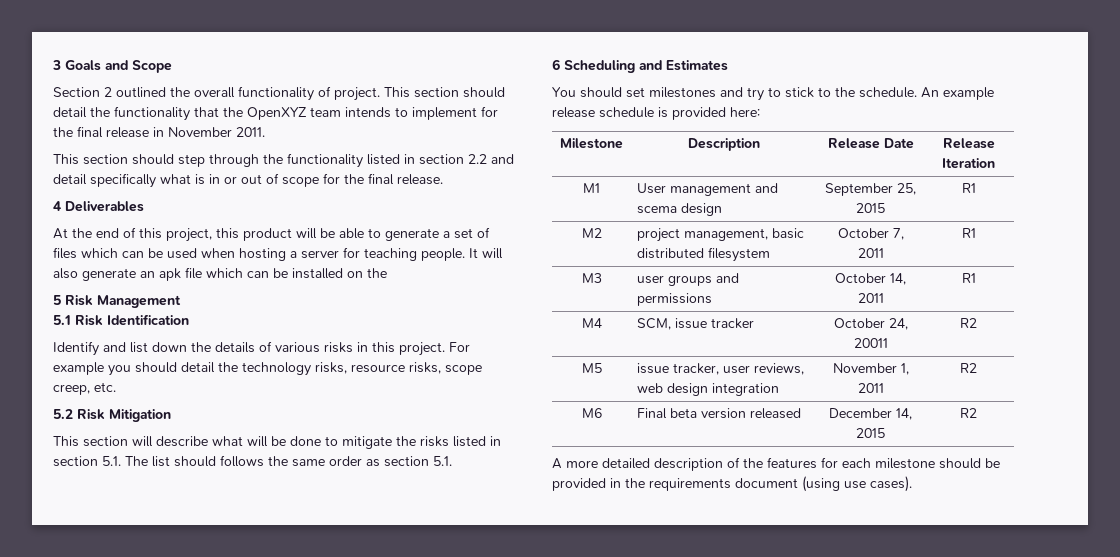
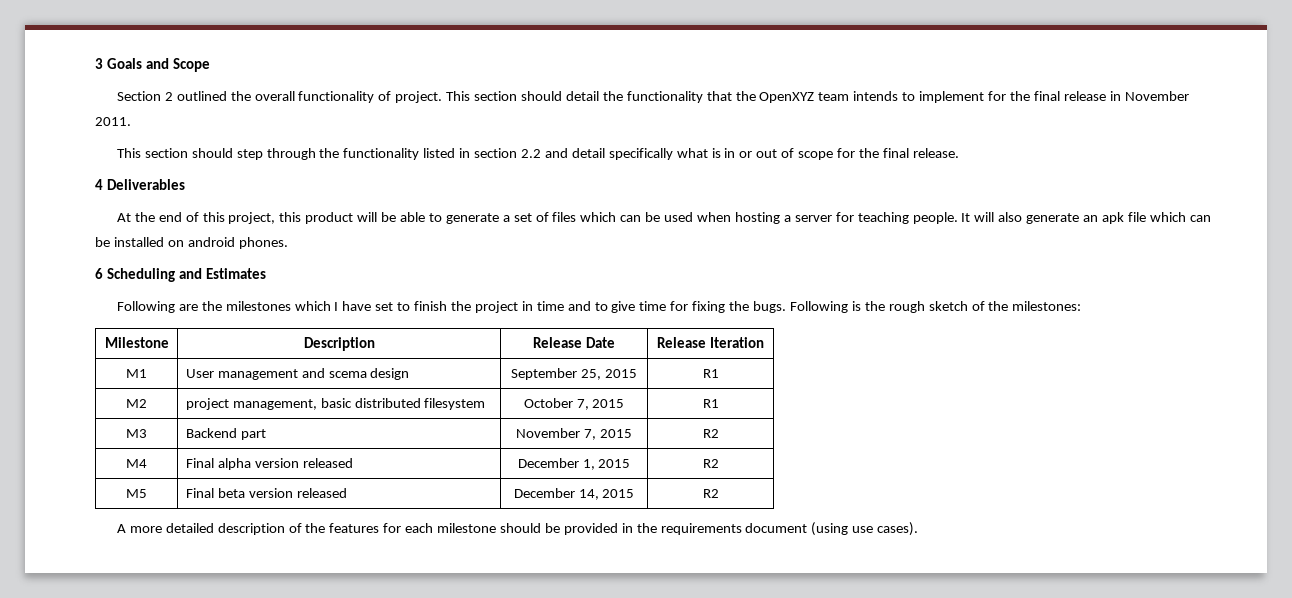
[367,268,387,278] [53,295,181,308] [53,314,189,326] [53,341,470,356] [53,362,482,376] [53,382,116,395] [53,409,171,422] [53,436,501,449] [53,455,452,467] [552,59,728,73] [552,87,994,101] [552,107,760,120] the // 5 Risk Management // 5.1 Risk Identification // Identify and list down the details of various risks in this project. For example you should detail the technology risks, resource risks, scope creep, etc. // 5.2 Risk Mitigation // This section will describe what will be done to mitigate the risks listed in section 5.1. The list should follows the same order as section 5.1. // 6 Scheduling and Estimates // You should set milestones and try to stick to the schedule. An example release schedule is provided here: -> [187,237,288,249] [95,268,266,282] [116,301,1082,313] android phones. // 6 Scheduling and Estimates // Following are the milestones which I have set to finish the project in time and to give time for fixing the bugs. Following is the rough sketch of the milestones:
[857,248,884,258] 2011 -> [592,399,625,408] 2015
[637,273,740,286] [637,293,713,306] [835,273,906,285] [857,293,884,303] [961,273,976,283] [581,318,602,328] [637,318,755,330] [833,318,908,330] [853,338,888,348] [960,318,977,328] [581,363,602,373] [637,363,805,375] [637,383,780,396] [832,363,909,375] [857,383,884,393] [960,363,977,373] [581,408,602,418] user groups and permissions | October 14, 2011 | R1 // M4 | SCM, issue tracker | October 24, 20011 | R2 // M5 | issue tracker, user reviews, web design integration | November 1, 2011 | R2 // M6 -> [185,428,266,440] [516,428,632,440] [702,429,719,438] [126,459,147,468] [185,458,353,470] [517,458,631,470] [702,459,719,468] [126,489,147,498] Backend part | November 7, 2015 | R2 // M4 | Final alpha version released | December 1, 2015 | R2 // M5

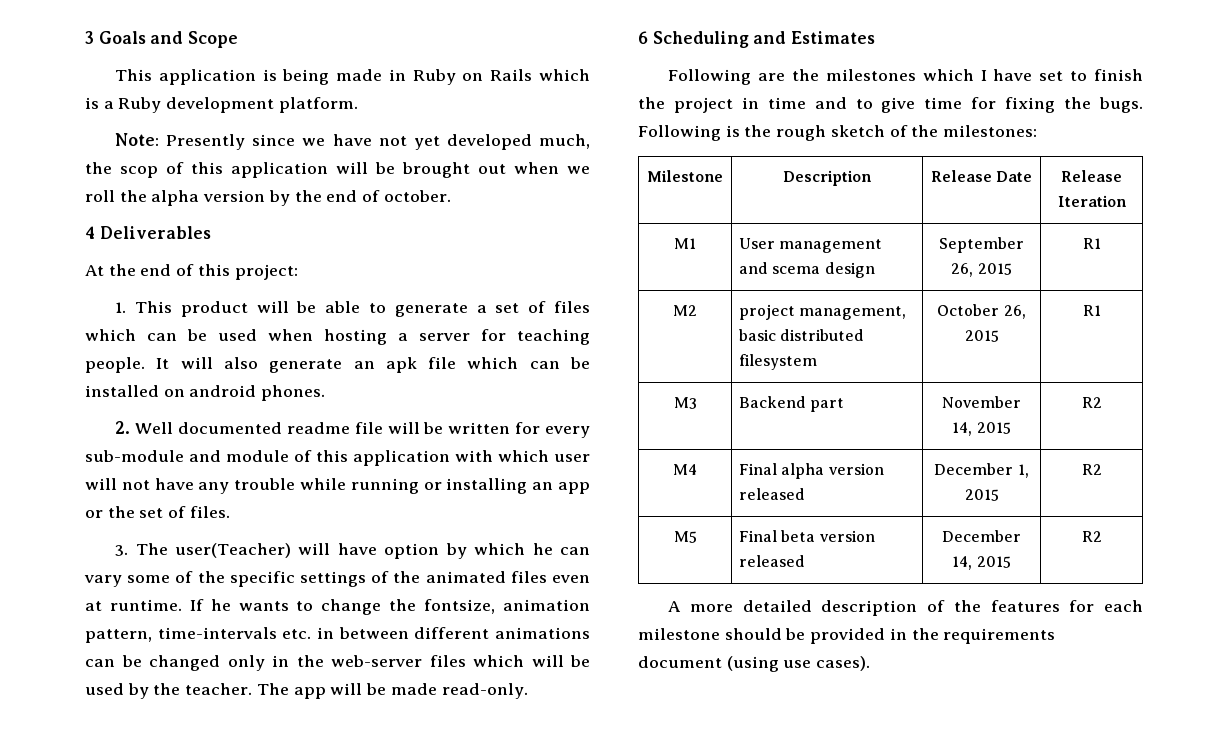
[116,91,1189,103] [95,117,131,126] [116,148,959,160] Section 2 outlined the overall functionality of project. This section should detail the functionality that the OpenXYZ team intends to implement for the final release in November 2011. // This section should step through the functionality listed in section 2.2 and detail specifically what is in or out of scope for the final release. -> [115,69,590,85] [85,97,358,113] [115,133,590,150] [85,162,590,178] [85,190,451,206] This application is being made in Ruby on Rails which is a Ruby development platform. // Note: Presently since we have not yet developed much, the scop of this application will be brought out when we roll the alpha version by the end of october.
[228,212,302,224] project, this -> [234,264,298,280] [115,301,172,313] project: // 1. This
(288, 243) none -> [115,421,590,438] [85,450,590,466] [85,478,590,494] [85,506,230,518] [115,543,590,559] [84,571,590,587] [85,599,590,615] [85,627,591,643] [85,655,590,671] [85,683,528,699] // 2. Well documented readme file will be written for every sub-module and module of this application with which user will not have any trouble while running or installing an app or the set of files. // 3. The user(Teacher) will have option by which he can vary some of the specific settings of the animated files even at runtime. If he wants to change the fontsize, animation pattern, time-intervals etc. in between different animations can be changed only in the web-server files which will be used by the teacher. The app will be made read-only.
[581,369,601,380] 25, -> [951,263,974,277] 26,
[576,399,589,410] 7, -> [1003,305,1026,319] 26,
[584,429,596,440] 7, -> [952,422,973,436] 14,

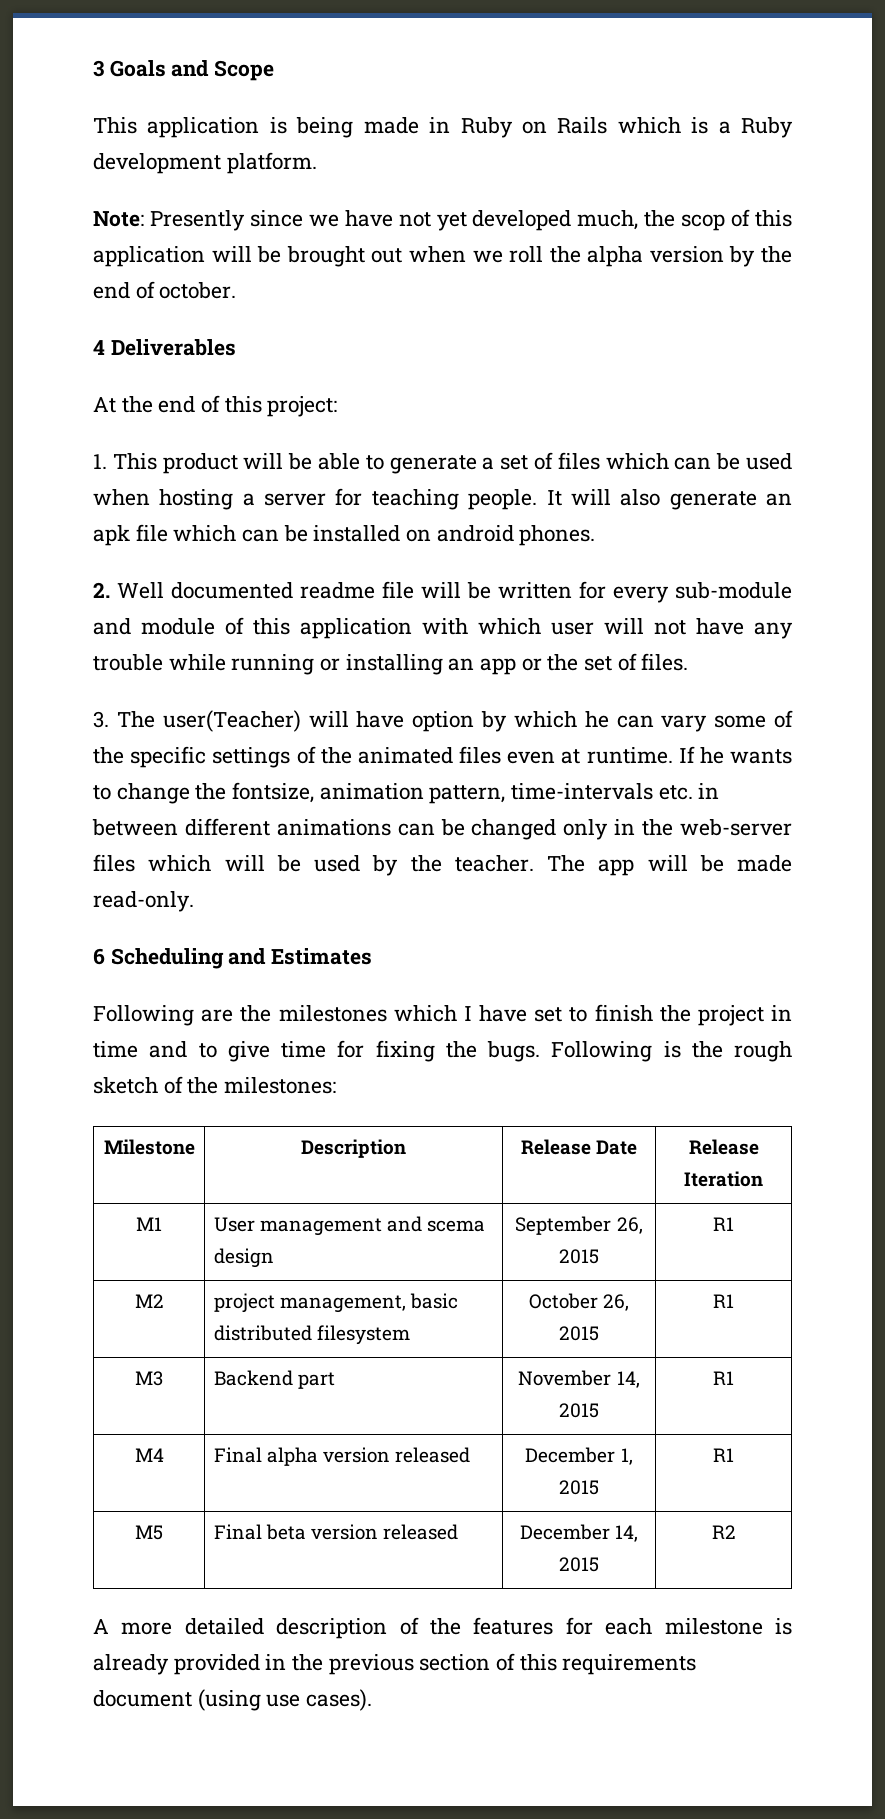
[1081,397,1102,408] R2 -> [713,1371,734,1385] R1
[1081,464,1102,475] R2 -> [713,1448,734,1462] R1
[724,628,806,640] should be -> [774,1618,792,1635] [93,1654,169,1675] is already
(939, 634) none -> [328,1653,557,1675] previous section of this

